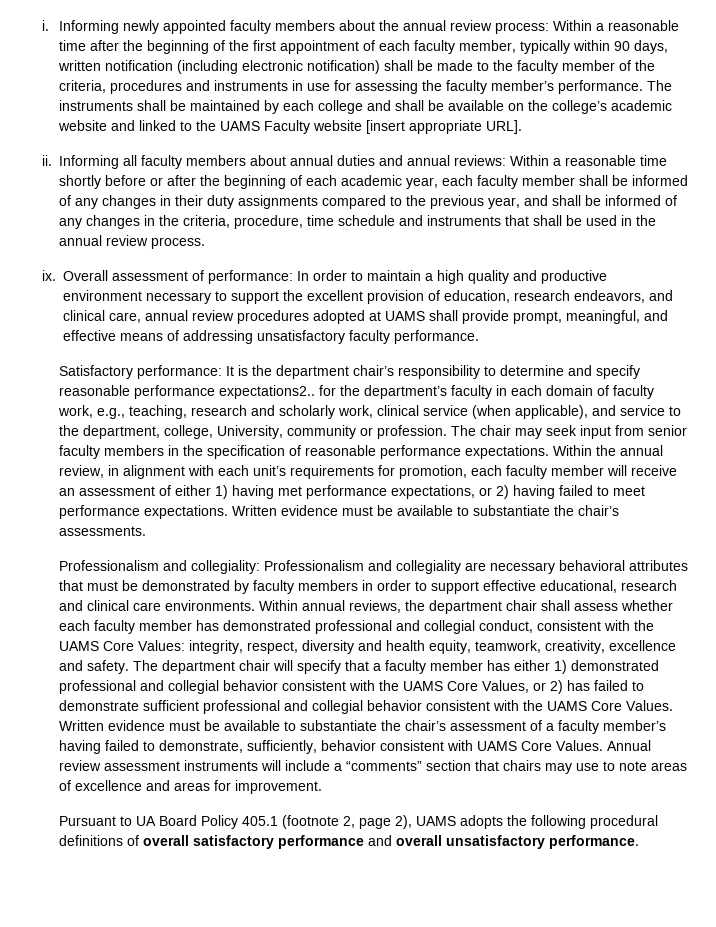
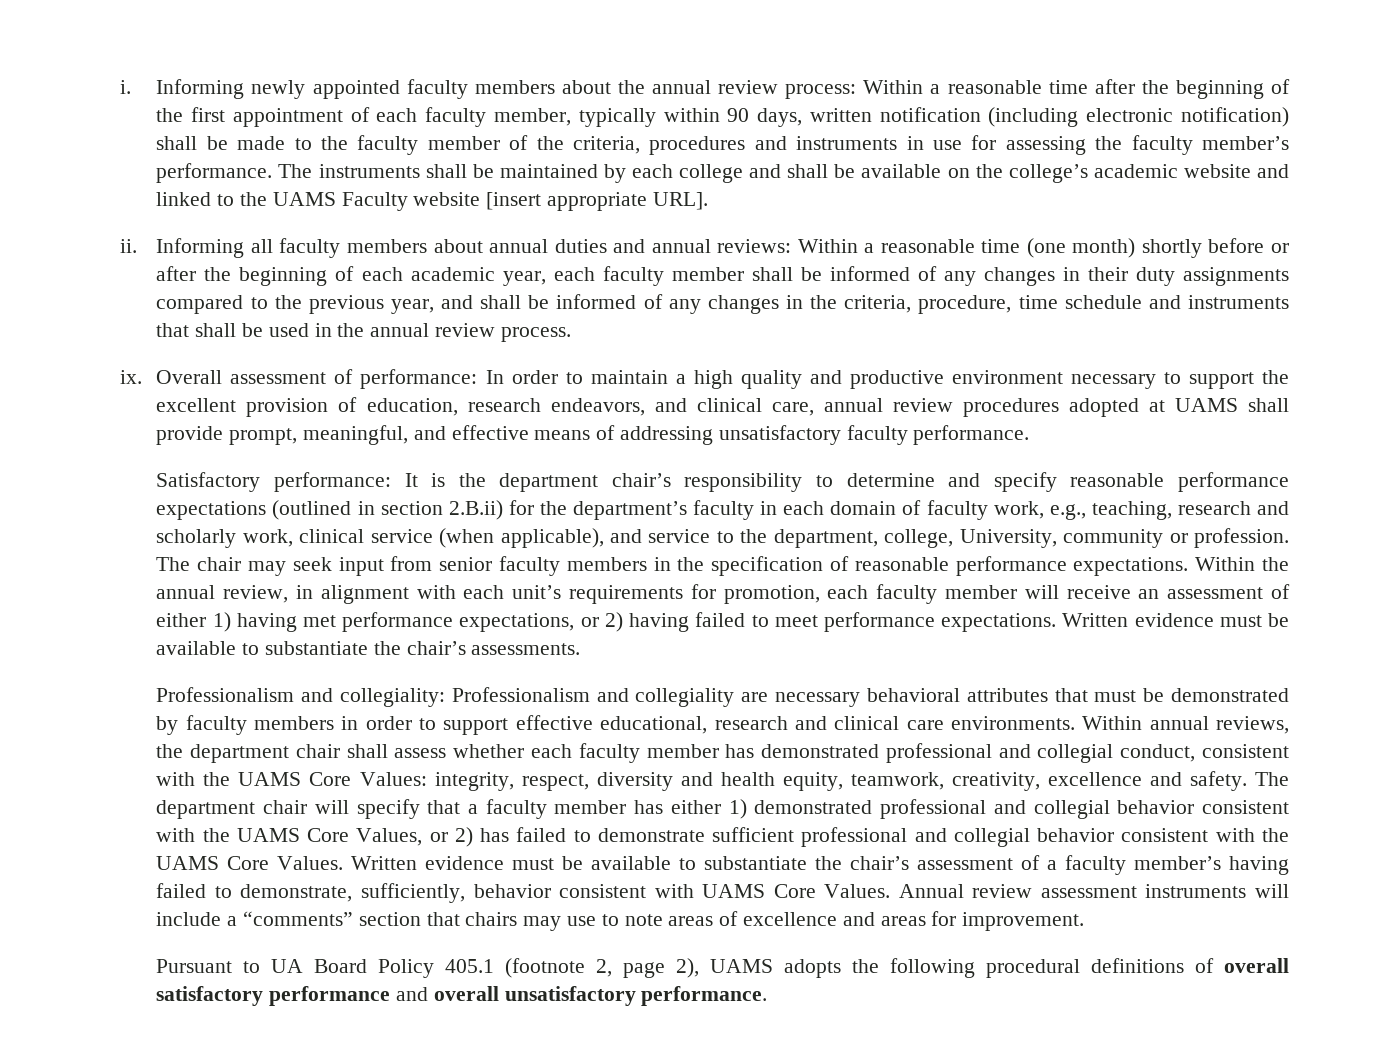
(668, 160) none -> [1026,238,1136,258] (one month)
[218,385,315,399] expectations2.. -> [156,500,503,520] expectations (outlined in section 2.B.ii)

